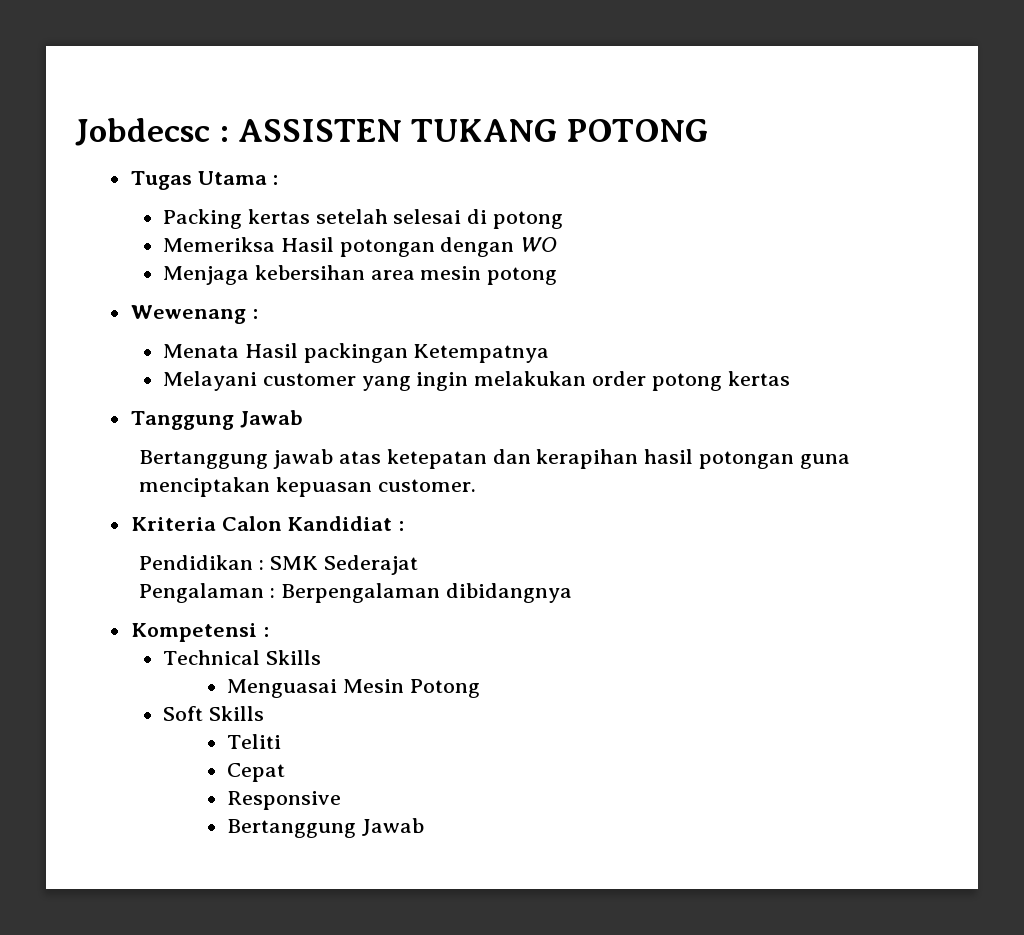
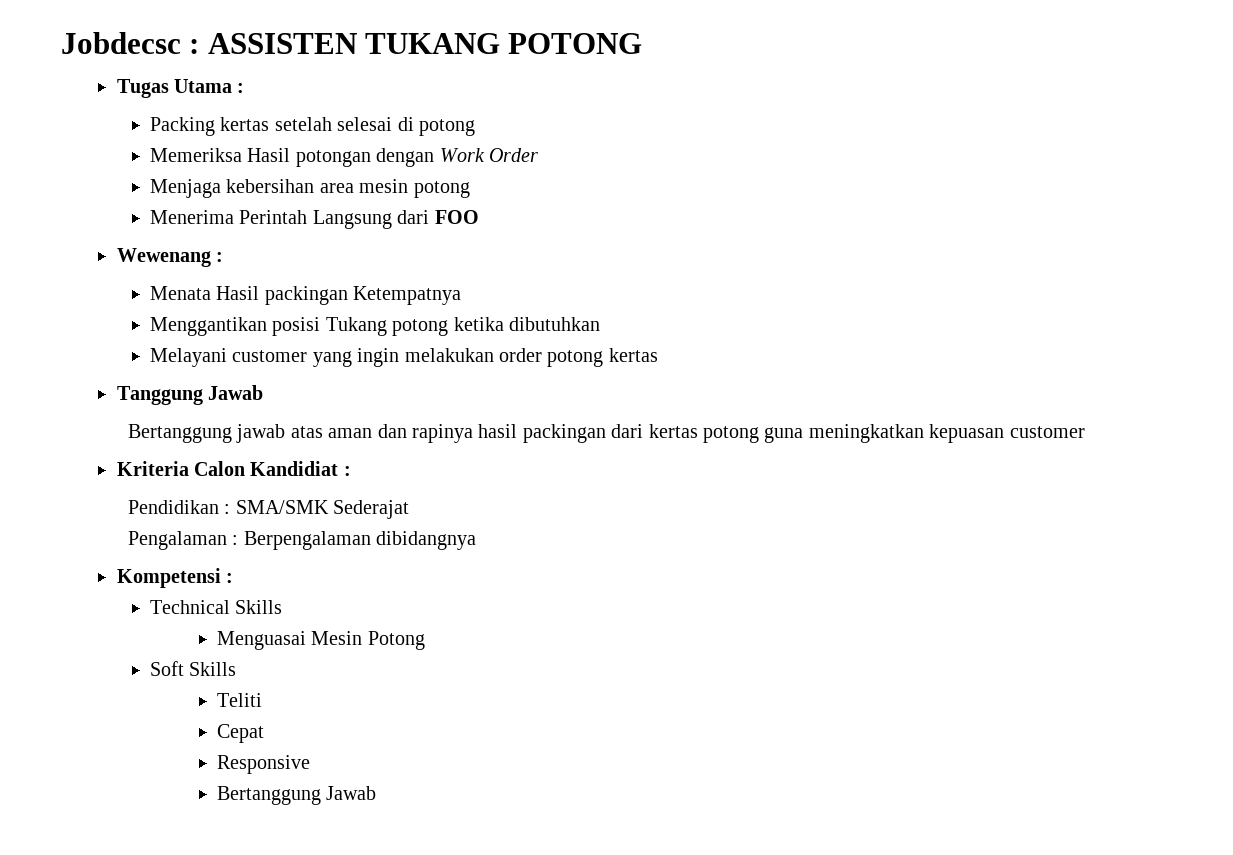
[520,237,558,252] WO -> [439,148,538,162] Work Order
(558, 276) none -> [149,210,479,229] // Menerima Perintah Langsung dari FOO
(550, 353) none -> [149,317,600,336] // Menggantikan posisi Tukang potong ketika dibutuhkan
[386,449,850,469] [139,477,476,497] ketepatan dan kerapihan hasil potongan guna menciptakan kepuasan customer. -> [328,424,1085,443] aman dan rapinya hasil packingan dari kertas potong guna meningkatkan kepuasan customer
[269,556,318,570] SMK -> [235,500,329,514] SMA/SMK

